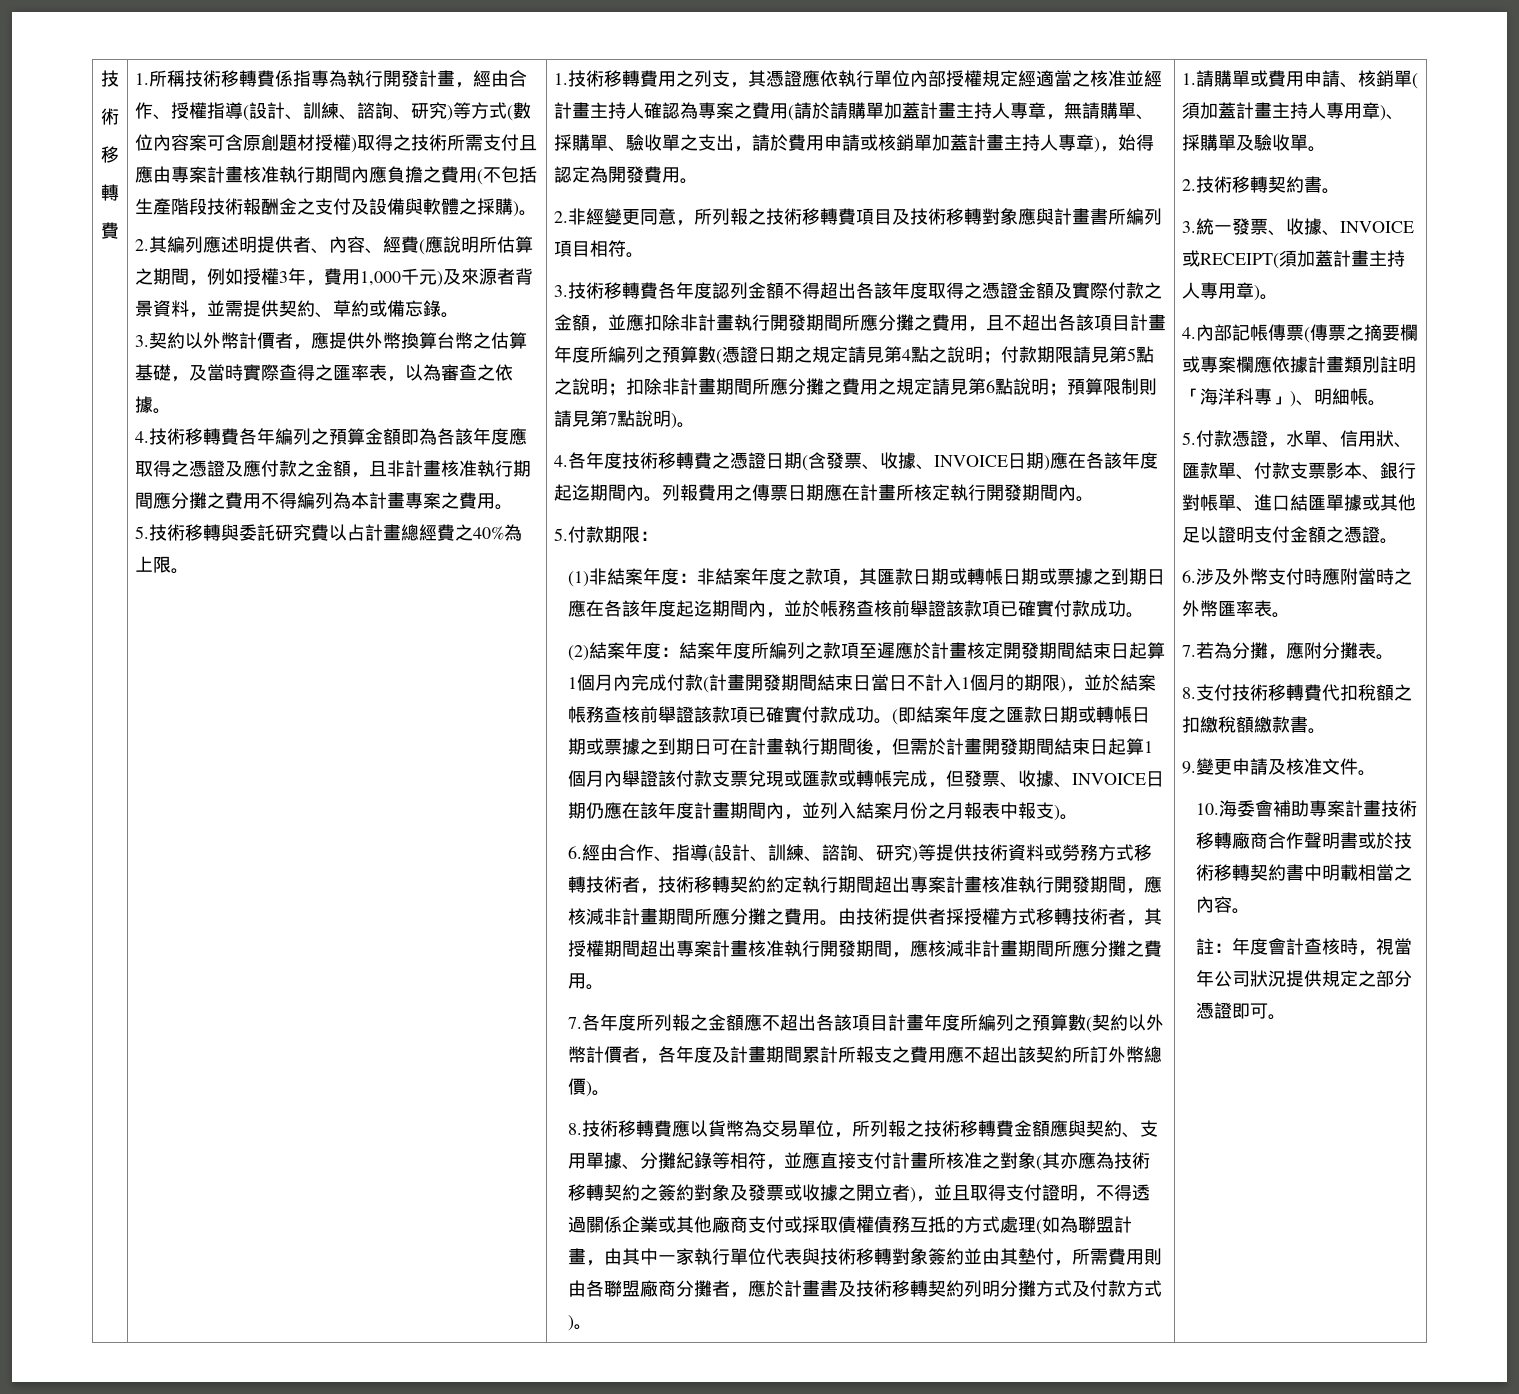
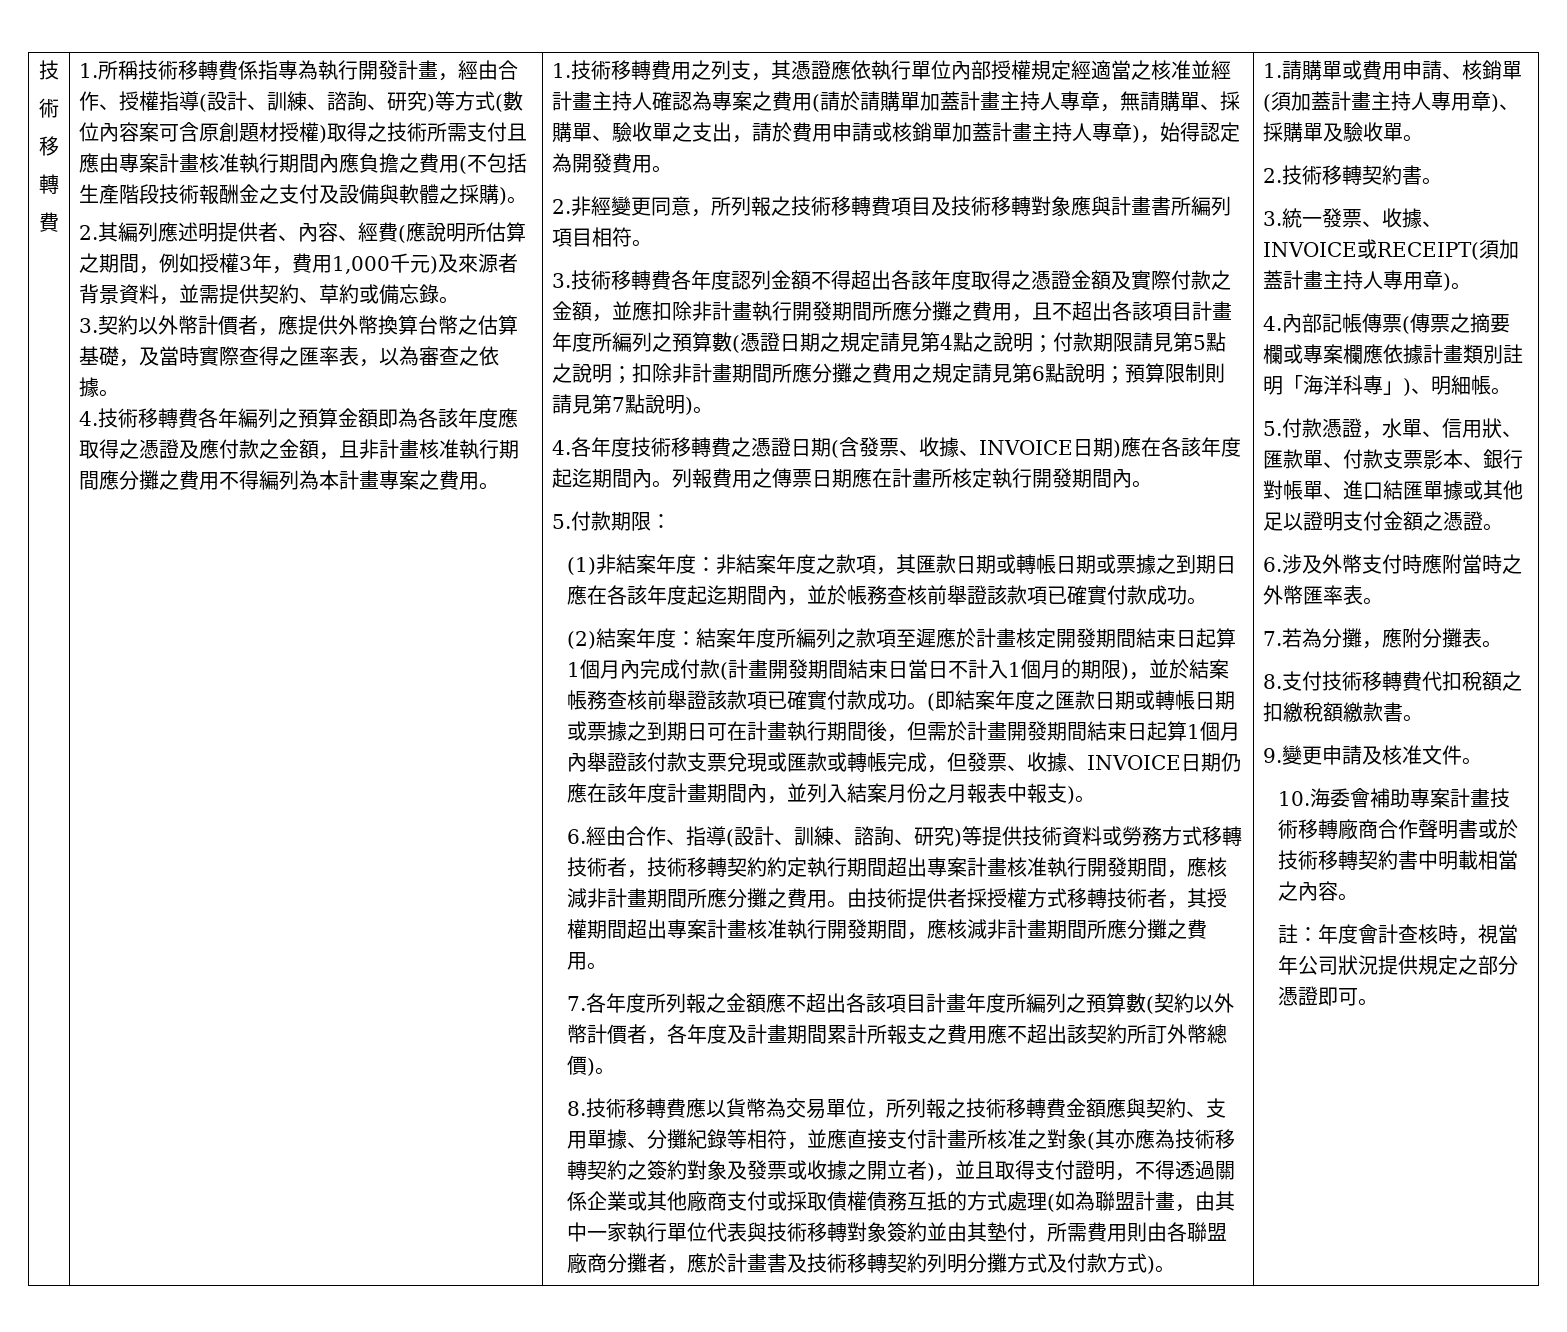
[135,524,523,541] [135,556,190,574] // 5.技術移轉與委託研究費以占計畫總經費之40%為上限。 -> (500, 486) none

